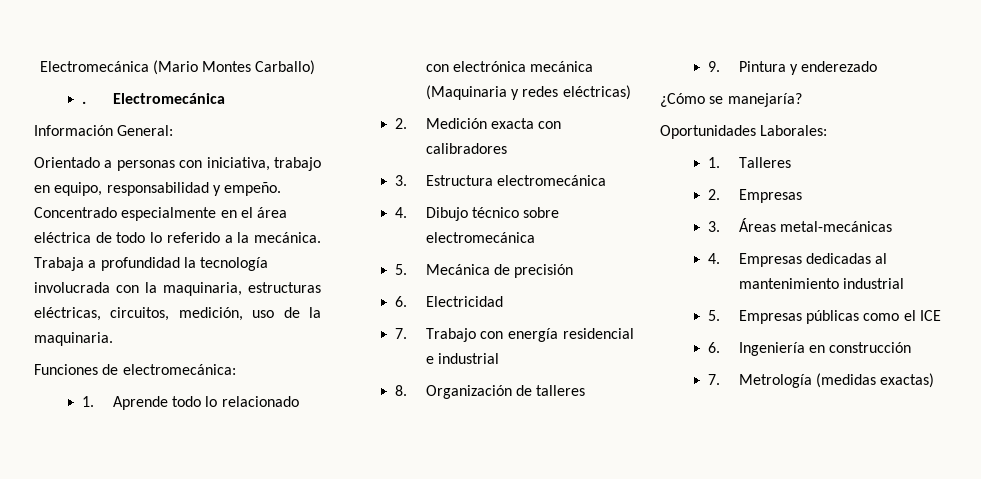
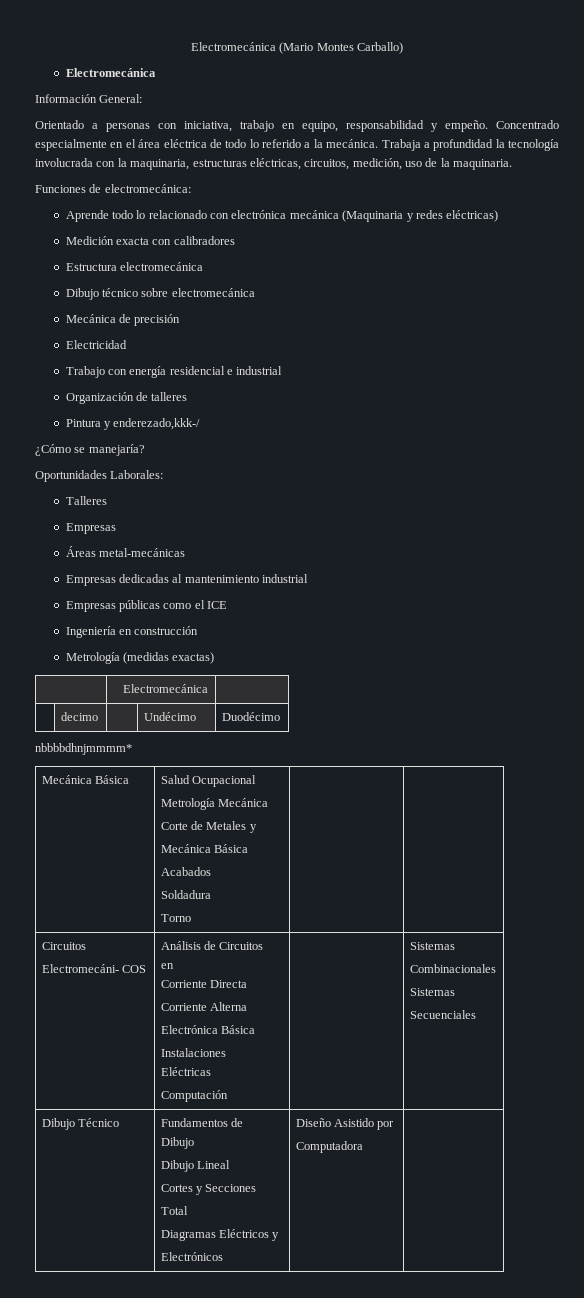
[82,101,87,104] . -> (404, 48) none
[82,396,95,407] 1. -> (191, 188) none
[395,118,408,129] 2. -> (499, 216) none
[395,175,408,186] 3. -> (235, 240) none
[395,207,408,218] 4. -> (203, 266) none
[395,264,408,275] 5. -> (255, 292) none
[395,296,408,307] 6. -> (181, 320) none
[395,328,408,339] 7. -> (127, 344) none
[395,385,408,396] 8. -> (283, 370) none
[708,61,721,72] 9. -> (188, 396) none
[801,61,878,72] enderezado -> [113,418,201,430] enderezado,kkk-/
[708,157,721,168] 1. -> (164, 474) none
[708,189,721,200] 2. -> (107, 500) none
[708,221,721,232] 3. -> (116, 528) none
[708,253,721,264] 4. -> (185, 552) none
[708,310,721,321] 5. -> (308, 578) none
[708,342,721,353] 6. -> (227, 605) none
[708,374,721,385] 7. -> (199, 630) none
(935, 380) none -> [122,684,208,693] [60,712,98,721] [143,712,196,721] [221,712,280,721] [35,743,132,755] [41,775,130,784] [160,775,257,787] [160,798,269,810] [160,821,257,833] [160,844,249,853] [160,867,211,876] [160,890,211,899] [160,914,191,922] [41,942,86,950] [41,964,147,973] [160,941,264,950] [160,963,174,969] [160,980,248,988] [160,1002,248,1011] [160,1025,256,1034] [160,1048,226,1057] [160,1067,211,1076] [160,1090,228,1102] [409,942,455,950] [409,964,496,973] [409,988,455,996] [409,1010,476,1019] [41,1118,120,1130] [160,1118,244,1127] [160,1137,194,1149] [160,1160,231,1172] [160,1184,257,1195] [160,1206,188,1215] [160,1229,280,1241] [160,1252,223,1261] [295,1118,395,1130] [295,1141,363,1153] // | Electromecánica | // | decimo | | Undécimo | Duodécimo // nbbbbdhnjmmmm* // Mecánica Básica | Salud Ocupacional // Metrología Mecánica // Corte de Metales y // Mecánica Básica // Acabados // Soldadura // Torno | | // Circuitos // Electromecáni- COS | Análisis de Circuitos // en // Corriente Directa // Corriente Alterna // Electrónica Básica // Instalaciones // Eléctricas // Computación | | Sistemas // Combinacionales // Sistemas // Secuenciales // Dibujo Técnico | Fundamentos de // Dibujo // Dibujo Lineal // Cortes y Secciones // Total // Diagramas Eléctricos y // Electrónicos | Diseño Asistido por // Computadora |

